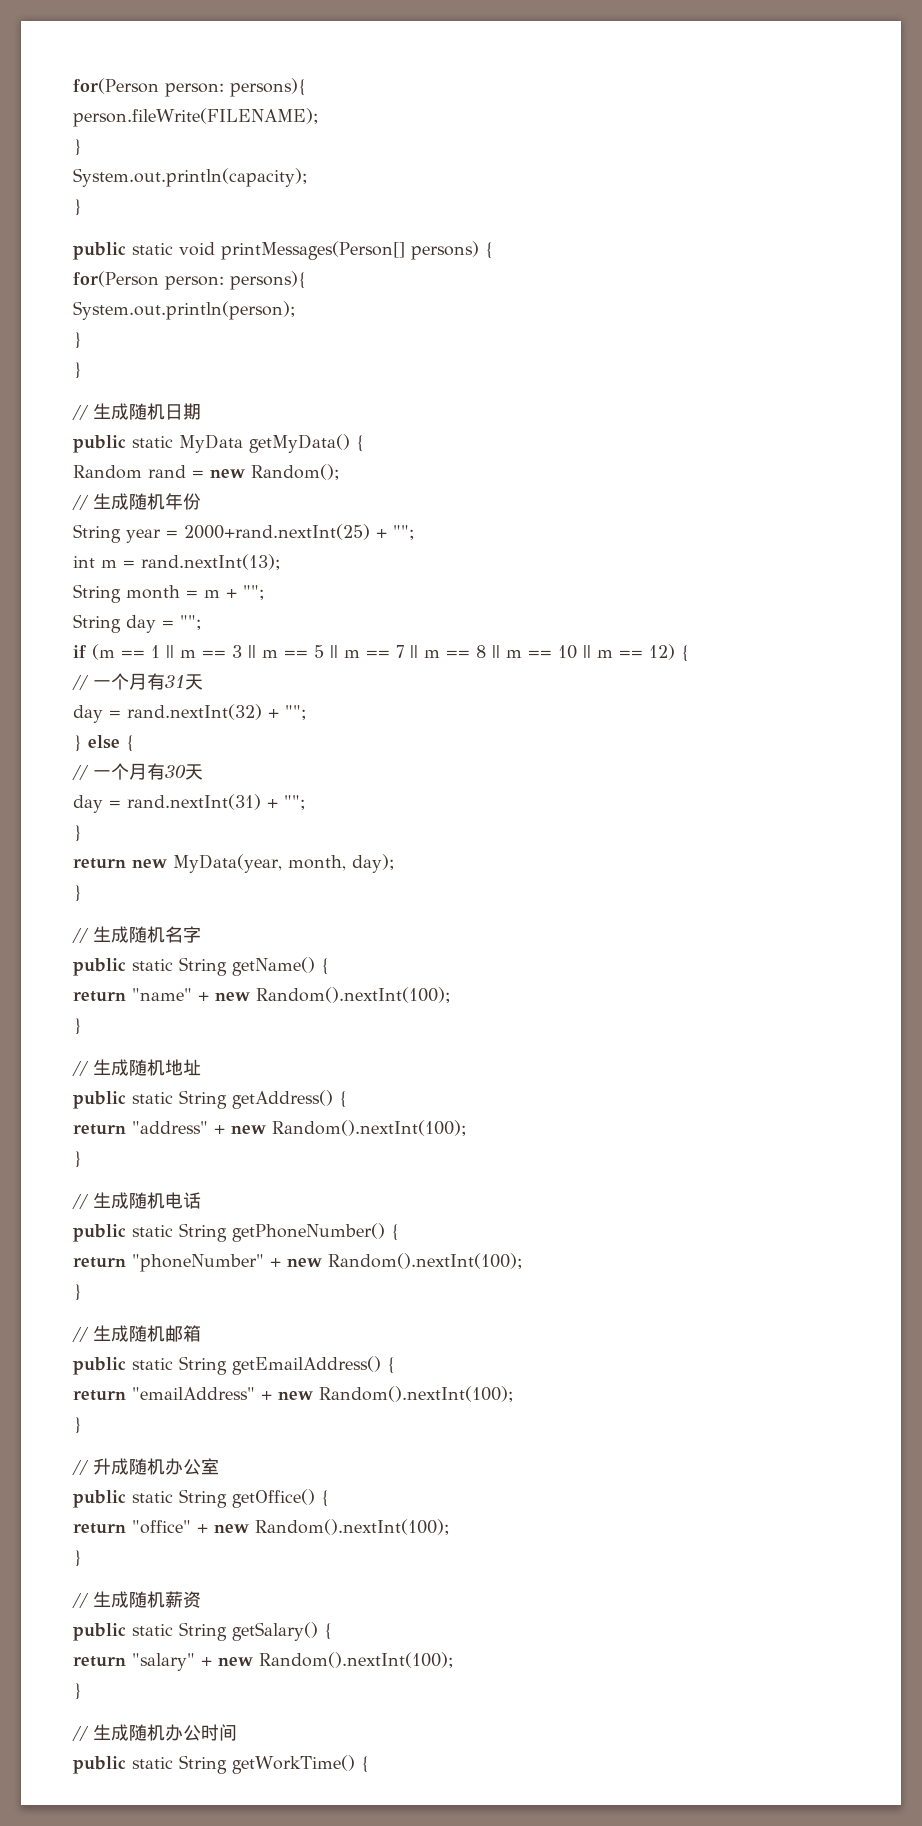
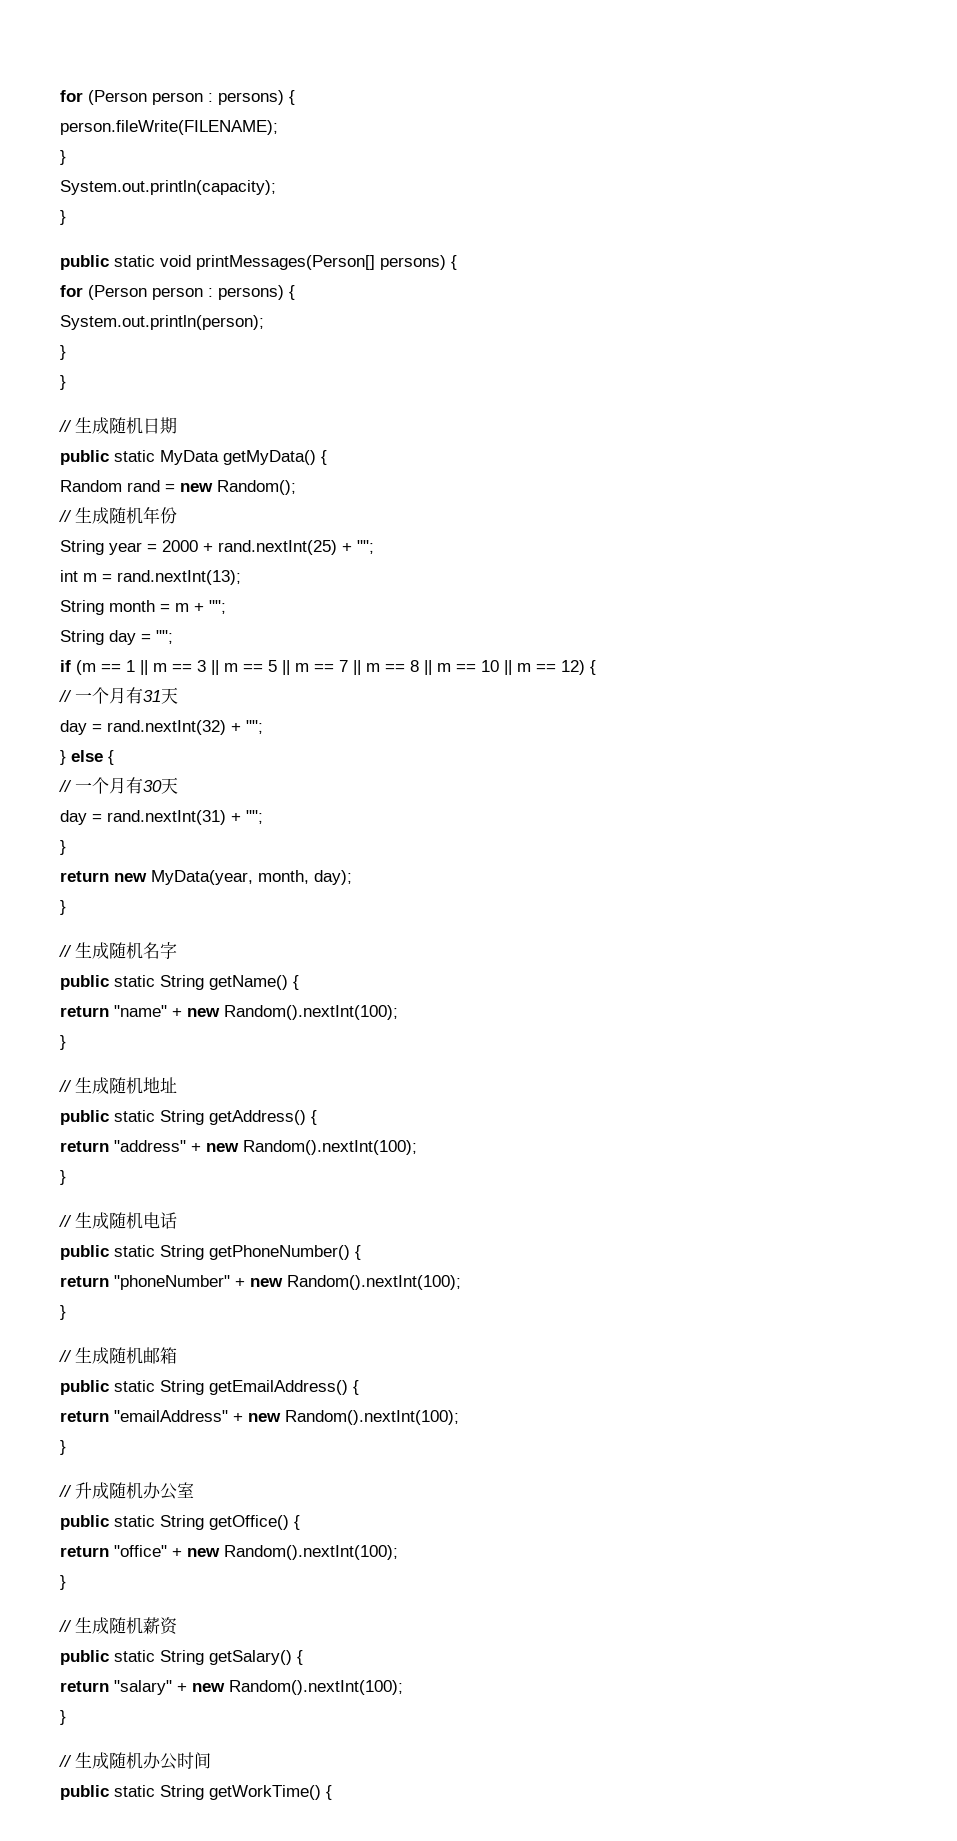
[73,78,307,97] for(Person person: persons){ -> [60,90,295,105] for (Person person : persons) {
[73,271,307,290] for(Person person: persons){ -> [60,285,295,300] for (Person person : persons) {
[184,524,370,540] 2000+rand.nextInt(25) -> [162,540,337,555] 2000 + rand.nextInt(25)

